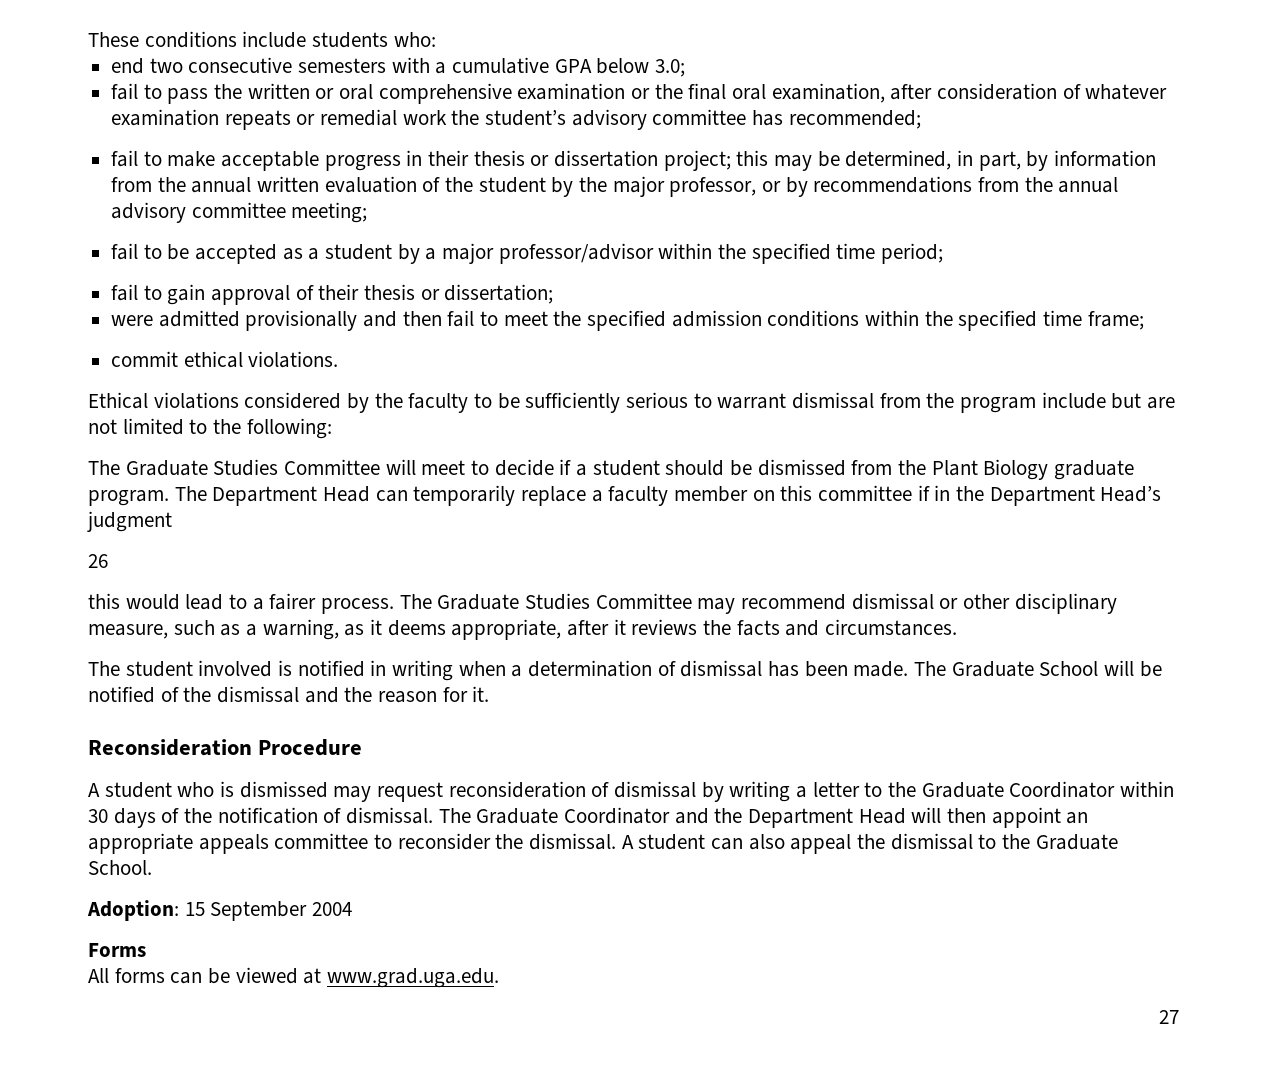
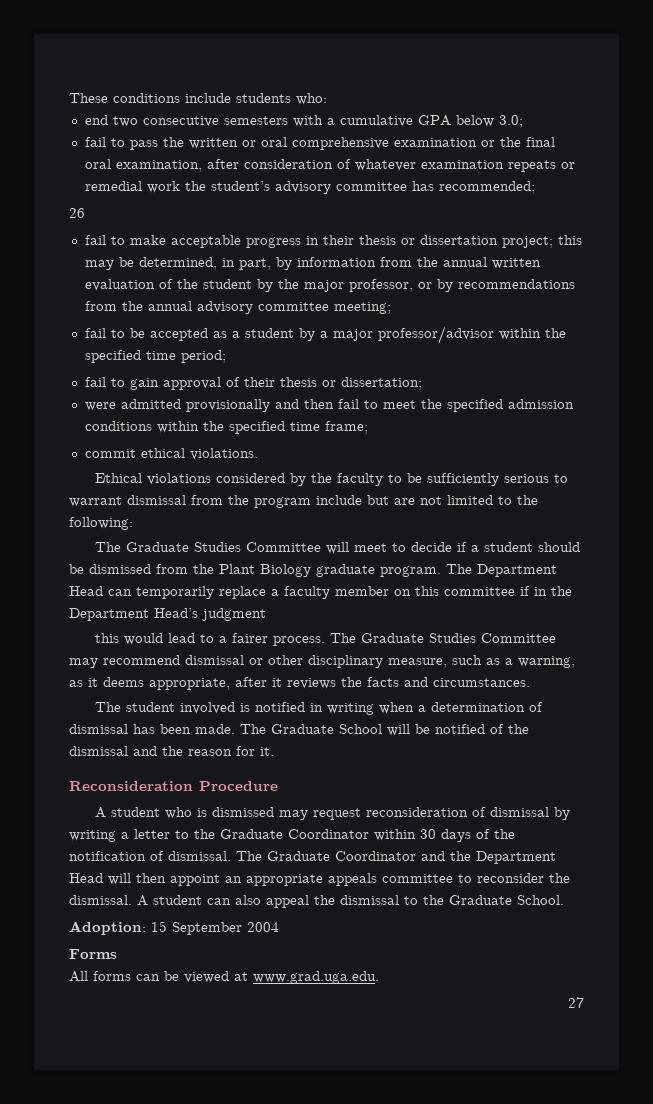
(921, 119) none -> [69,208,85,218] // 26
[88,554,108,568] // 26 -> (266, 614) none

